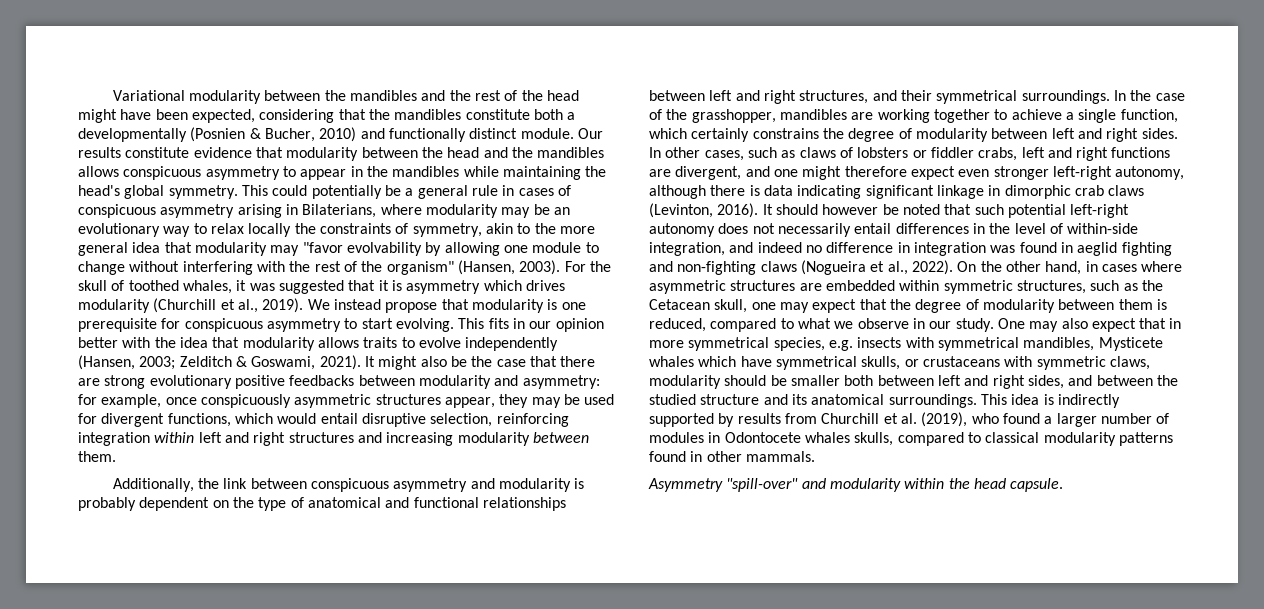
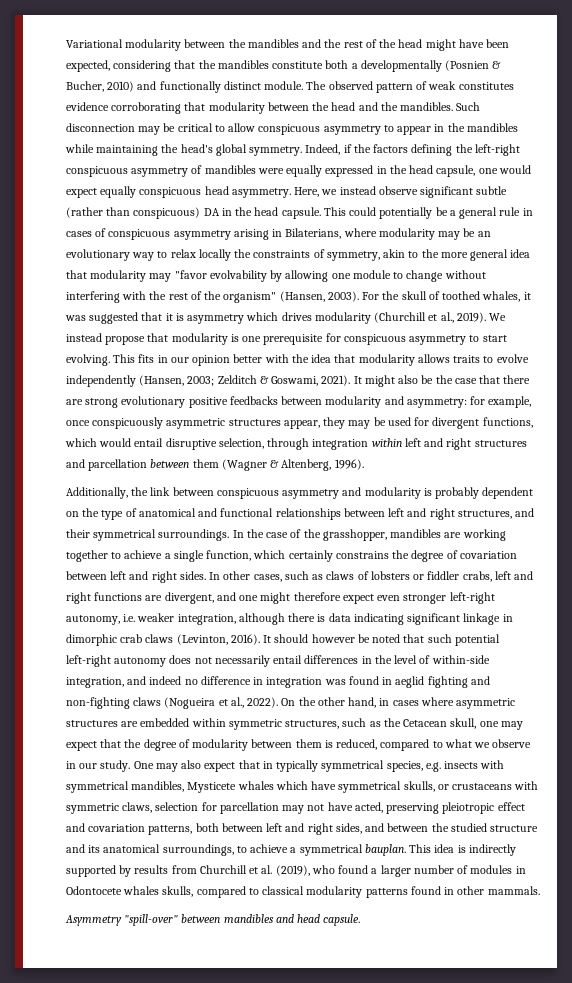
[577,128,603,139] [78,147,252,158] Our results constitute evidence -> [306,81,514,93] [66,102,182,114] The observed pattern of weak constitutes evidence corroborating
[537,147,605,158] [78,166,119,177] mandibles allows -> [400,102,481,111] [66,123,256,135] mandibles. Such disconnection may be critical to allow
(238, 192) none -> [305,144,520,156] [66,165,531,177] [66,186,508,198] [66,207,321,219] Indeed, if the factors defining the left-right conspicuous asymmetry of mandibles were equally expressed in the head capsule, one would expect equally conspicuous head asymmetry. Here, we instead observe significant subtle (rather than conspicuous) DA in the head capsule.
[496,413,569,427] reinforcing -> [267,438,310,450] through
[386,432,589,446] [78,451,116,462] increasing modularity between them. -> [88,459,364,471] parcellation between them (Wagner & Altenberg, 1996).
[915,128,988,142] modularity -> [459,551,517,559] covariation
(1185, 173) none -> [123,613,236,625] i.e. weaker integration,
[649,340,684,348] more -> [276,760,319,772] typically
[649,375,840,389] modularity should be smaller -> [155,802,525,814] [66,823,193,835] selection for parcellation may not have acted, preserving pleiotropic effect and covariation patterns,
[888,394,977,408] surroundings. -> [162,844,406,856] surroundings, to achieve a symmetrical bauplan.
[801,478,970,492] and modularity within the -> [181,914,294,923] between mandibles and

